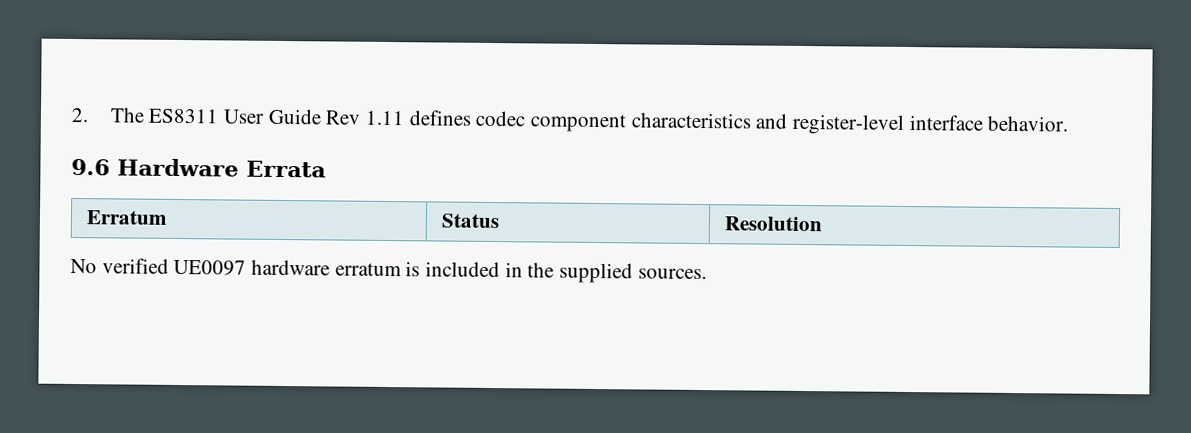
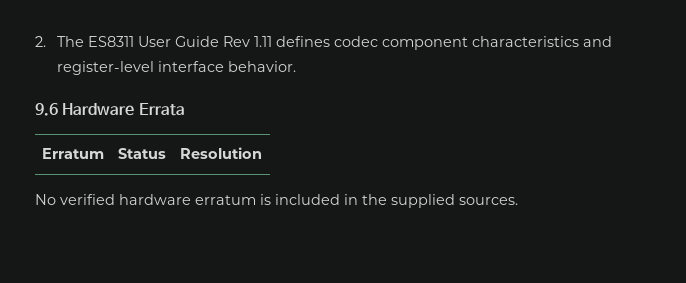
[173,259,247,276] UE0097 -> (115, 199) none

